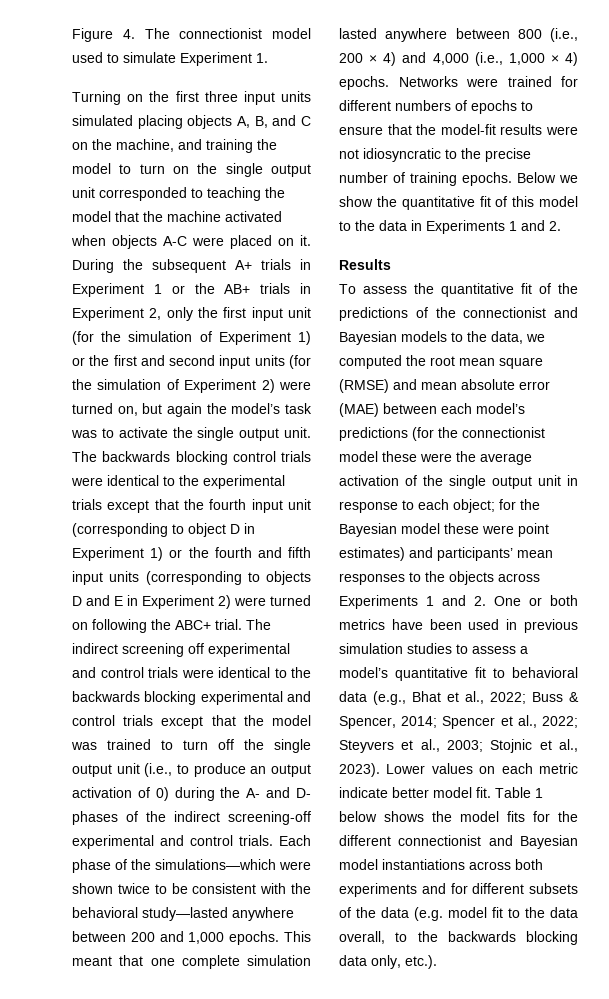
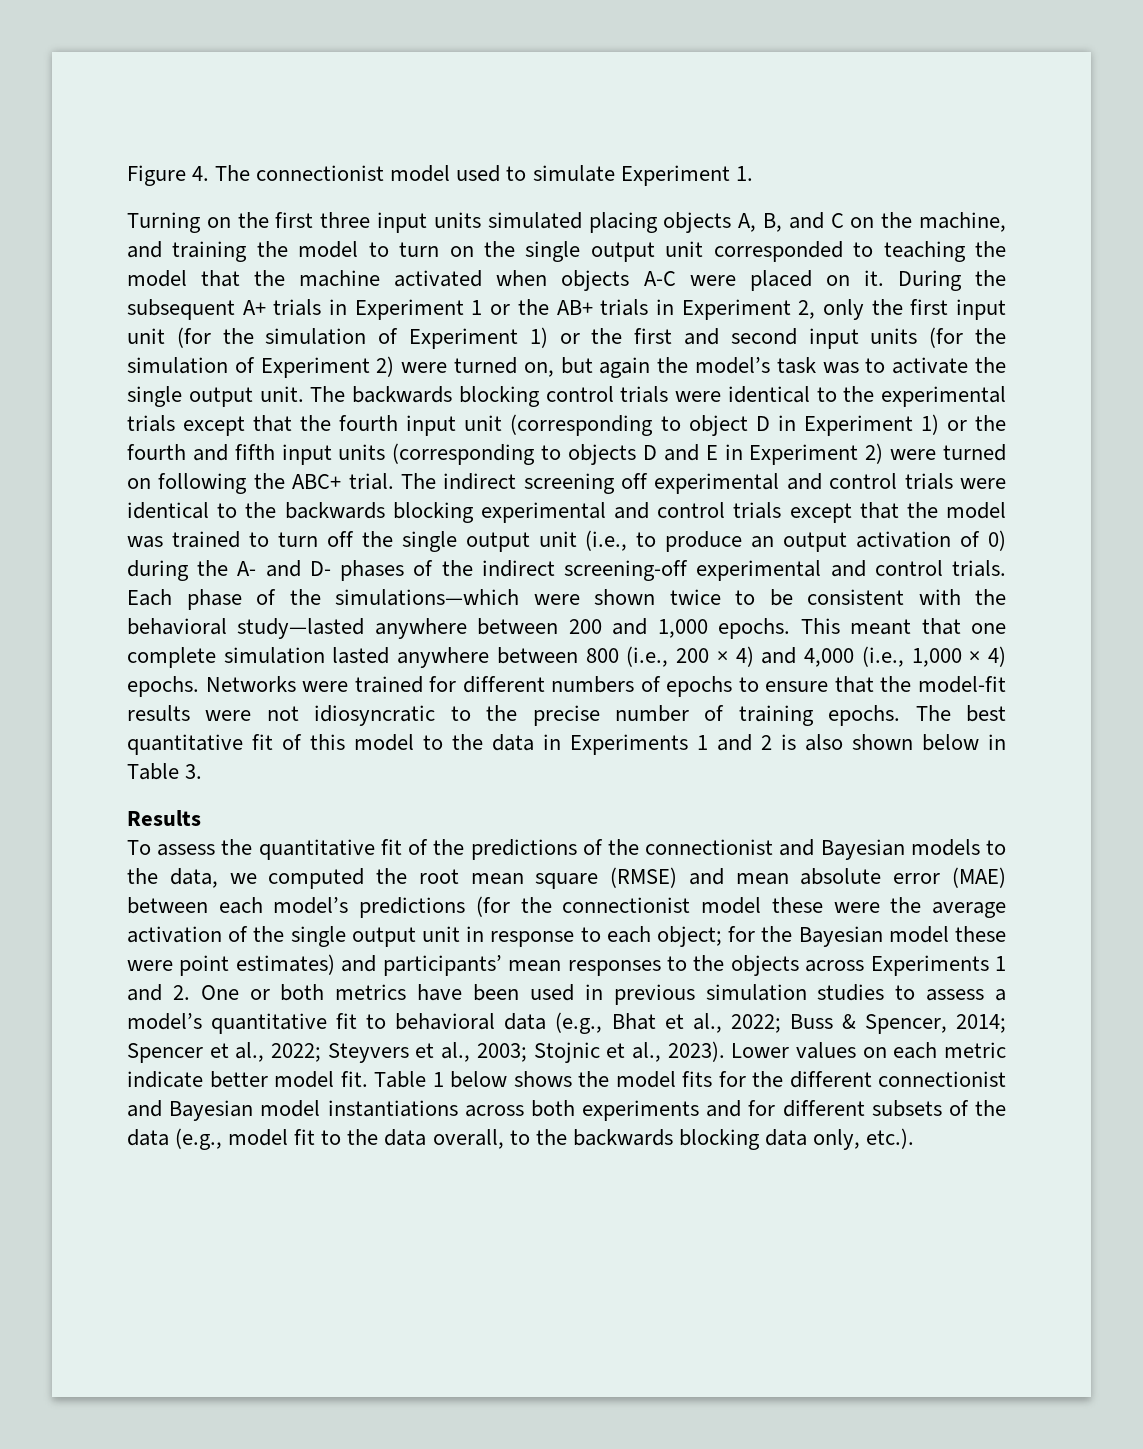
[517,172,578,183] [339,196,397,207] Below we show the -> [915,705,1006,722] The best
[549,221,561,231] 2. -> [761,734,1006,751] [127,763,203,780] 2 is also shown below in Table 3.
[414,907,443,921] (e.g. -> [175,1128,223,1150] (e.g.,

